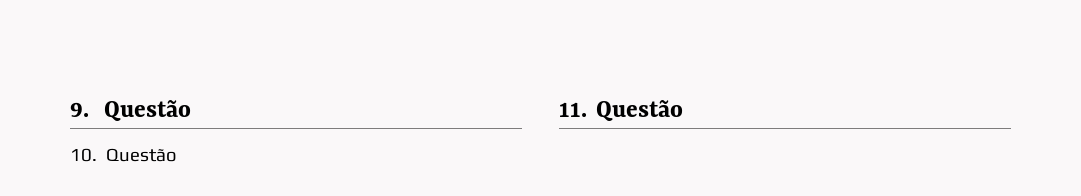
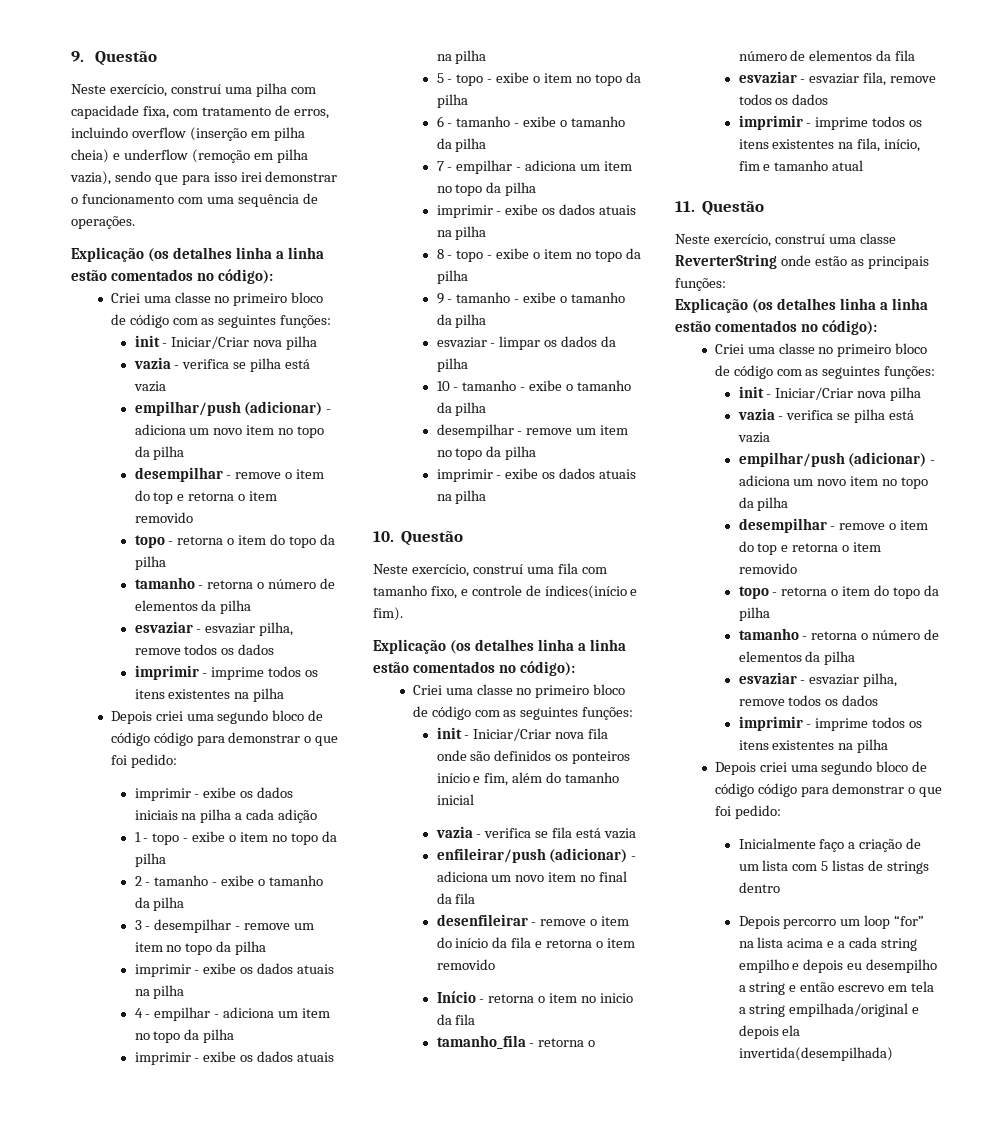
[70,148,178,162] [559,100,684,121] 10. Questão // 11. Questão -> [71,83,316,97] [71,105,329,119] [71,127,305,141] [71,149,308,163] [70,171,338,185] [71,193,318,207] [71,216,135,229] [71,247,324,262] [71,269,273,284] [110,292,324,306] [110,314,332,328] [134,335,318,350] [133,357,311,372] [133,381,166,392] [134,401,332,416] [134,424,325,438] [134,446,185,460] [134,467,325,482] [134,490,278,504] [134,512,193,523] [134,534,335,548] [134,556,166,570] [134,577,336,589] [134,600,252,614] [134,621,294,636] [134,644,275,655] [134,665,319,680] [134,688,285,702] [110,710,324,724] [110,732,339,746] [110,754,177,768] [134,787,294,801] [134,809,318,823] [134,831,337,845] [134,853,166,867] [134,875,324,886] [134,897,185,911] [134,919,315,933] [134,941,267,955] [134,963,335,977] [134,985,185,999] [134,1007,331,1021] [134,1029,235,1043] [134,1051,335,1065] [436,50,487,64] [436,72,641,86] [436,94,468,108] [436,116,626,127] [436,138,487,152] [436,160,633,174] [436,182,537,196] [436,204,637,218] [436,226,487,240] [436,248,641,262] [436,270,468,284] [436,292,626,304] [436,314,487,328] [436,336,617,350] [436,358,468,372] [436,380,632,391] [436,402,487,416] [436,424,629,438] [436,446,537,460] [436,468,637,482] [436,490,487,504] [373,531,464,546] [373,563,607,577] [373,585,638,599] [373,607,403,621] [373,639,626,654] [373,661,575,676] [412,684,626,698] [412,706,634,720] [436,727,609,741] [436,750,631,764] [436,772,620,786] [436,794,474,805] [435,826,637,839] [436,848,637,863] [436,871,628,882] [436,893,476,904] [436,914,630,926] [436,937,635,948] [436,959,495,970] [436,991,634,1003] [436,1014,476,1025] [436,1035,596,1049] [738,50,916,61] [738,71,937,86] [738,94,829,105] [738,115,923,130] [738,138,921,152] [738,160,864,171] [675,201,765,216] [675,233,896,247] [675,254,929,269] [675,278,726,291] [675,298,928,313] [675,320,877,335] [714,343,928,357] [714,365,936,379] [738,386,922,401] [737,408,915,423] [737,432,770,443] [738,452,936,467] [738,475,929,489] [738,497,789,511] [738,518,929,533] [738,541,882,555] [738,563,797,574] [738,585,939,599] [738,607,770,621] [738,628,940,640] [738,651,856,665] [738,672,898,687] [738,695,879,706] [738,716,923,731] [738,739,889,753] [714,761,928,775] [714,783,943,797] [714,805,781,819] [738,838,922,852] [738,860,930,874] [738,882,780,893] [738,915,925,929] [738,937,918,951] [738,959,938,973] [738,981,935,995] [738,1003,920,1017] [738,1025,801,1039] [738,1047,893,1061] Neste exercício, construí uma pilha com capacidade fixa, com tratamento de erros, incluindo overflow (inserção em pilha cheia) e underflow (remoção em pilha vazia), sendo que para isso irei demonstrar o funcionamento com uma sequência de operações. // Explicação (os detalhes linha a linha estão comentados no código): // Criei uma classe no primeiro bloco de código com as seguintes funções: // init - Iniciar/Criar nova pilha // vazia - verifica se pilha está vazia // empilhar/push (adicionar) - adiciona um novo item no topo da pilha // desempilhar - remove o item do top e retorna o item removido // topo - retorna o item do topo da pilha // tamanho - retorna o número de elementos da pilha // esvaziar - esvaziar pilha, remove todos os dados // imprimir - imprime todos os itens existentes na pilha // Depois criei uma segundo bloco de código código para demonstrar o que foi pedido: // imprimir - exibe os dados iniciais na pilha a cada adição // 1 - topo - exibe o item no topo da pilha // 2 - tamanho - exibe o tamanho da pilha // 3 - desempilhar - remove um item no topo da pilha // imprimir - exibe os dados atuais na pilha // 4 - empilhar - adiciona um item no topo da pilha // imprimir - exibe os dados atuais na pilha // 5 - topo - exibe o item no topo da pilha // 6 - tamanho - exibe o tamanho da pilha // 7 - empilhar - adiciona um item no topo da pilha // imprimir - exibe os dados atuais na pilha // 8 - topo - exibe o item no topo da pilha // 9 - tamanho - exibe o tamanho da pilha // esvaziar - limpar os dados da pilha // 10 - tamanho - exibe o tamanho da pilha // desempilhar - remove um item no topo da pilha // imprimir - exibe os dados atuais na pilha // 10. Questão // Neste exercício, construí uma fila com tamanho fixo, e controle de índices(início e fim). // Explicação (os detalhes linha a linha estão comentados no código): // Criei uma classe no primeiro bloco de código com as seguintes funções: // init - Iniciar/Criar nova fila onde são definidos os ponteiros início e fim, além do tamanho inicial // vazia - verifica se fila está vazia // enfileirar/push (adicionar) - adiciona um novo item no final da fila // desenfileirar - remove o item do início da fila e retorna o item removido // Início - retorna o item no inicio da fila // tamanho_fila - retorna o número de elementos da fila // esvaziar - esvaziar fila, remove todos os dados // imprimir - imprime todos os itens existentes na fila, início, fim e tamanho atual // 11. Questão // Neste exercício, construí uma classe ReverterString onde estão as principais funções: // Explicação (os detalhes linha a linha estão comentados no código): // Criei uma classe no primeiro bloco de código com as seguintes funções: // init - Iniciar/Criar nova pilha // vazia - verifica se pilha está vazia // empilhar/push (adicionar) - adiciona um novo item no topo da pilha // desempilhar - remove o item do top e retorna o item removido // topo - retorna o item do topo da pilha // tamanho - retorna o número de elementos da pilha // esvaziar - esvaziar pilha, remove todos os dados // imprimir - imprime todos os itens existentes na pilha // Depois criei uma segundo bloco de código código para demonstrar o que foi pedido: // Inicialmente faço a criação de um lista com 5 listas de strings dentro // Depois percorro um loop “for” na lista acima e a cada string empilho e depois eu desempilho a string e então escrevo em tela a string empilhada/original e depois ela invertida(desempilhada)

